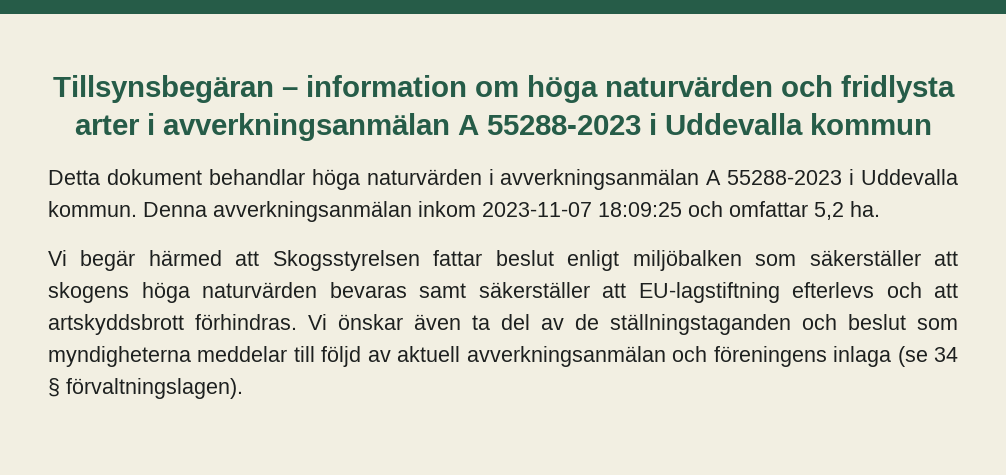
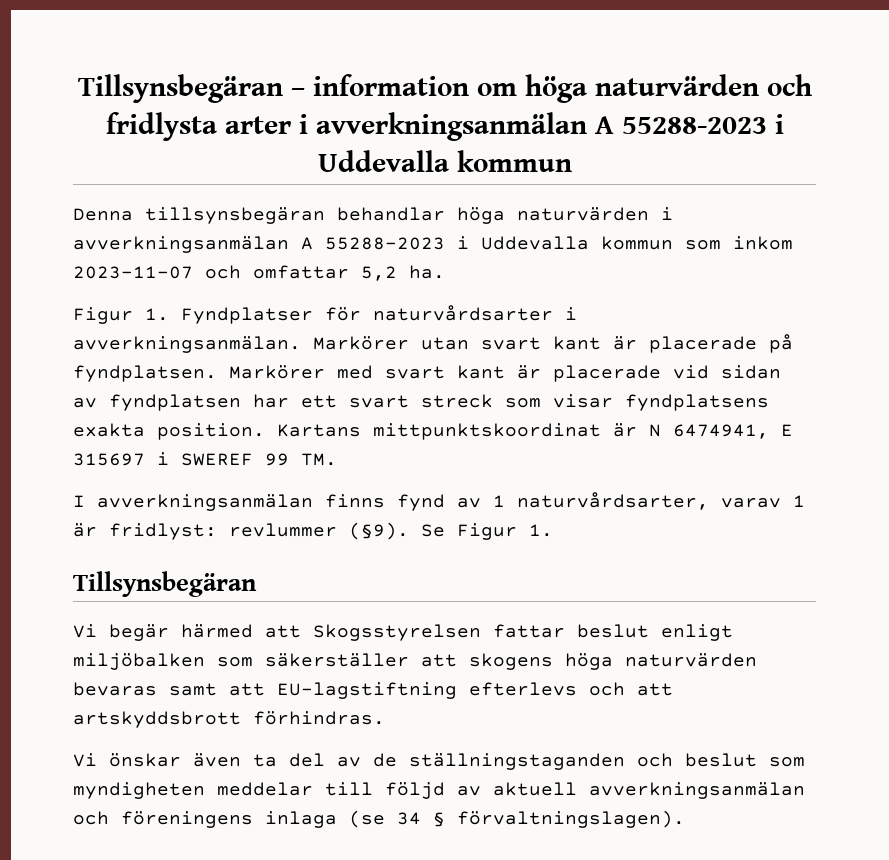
[48,169,202,185] Detta dokument -> [73,207,325,224] Denna tillsynsbegäran
[48,201,412,222] kommun. Denna avverkningsanmälan -> [601,236,721,250] kommun som
[598,202,682,217] 18:09:25 -> (193, 272) none
(880, 209) none -> [73,305,577,324] [73,334,793,353] [73,365,781,382] [73,394,769,411] [73,423,793,440] [73,452,337,466] [73,492,805,511] [73,522,553,540] [73,571,257,597] // Figur 1. Fyndplatser för naturvårdsarter i avverkningsanmälan. Markörer utan svart kant är placerade på fyndplatsen. Markörer med svart kant är placerade vid sidan av fyndplatsen har ett svart streck som visar fyndplatsens exakta position. Kartans mittpunktskoordinat är N 6474941, E 315697 i SWEREF 99 TM. // I avverkningsanmälan finns fynd av 1 naturvårdsarter, varav 1 är fridlyst: revlummer (§9). Se Figur 1. // Tillsynsbegäran
[478,282,590,298] säkerställer -> (217, 689) none
(297, 322) none -> (385, 718) //
[48,346,191,367] myndigheterna -> [73,782,205,799] myndigheten

